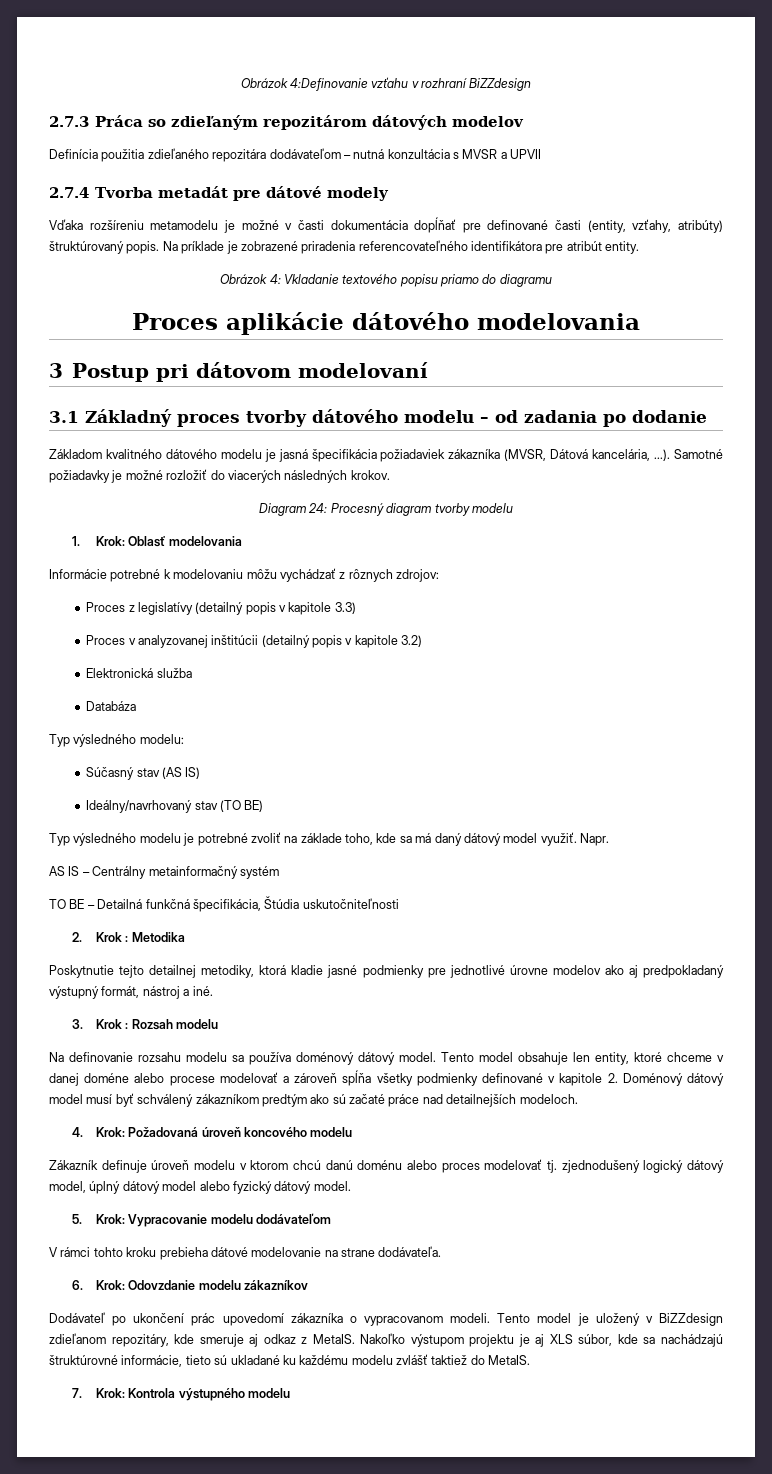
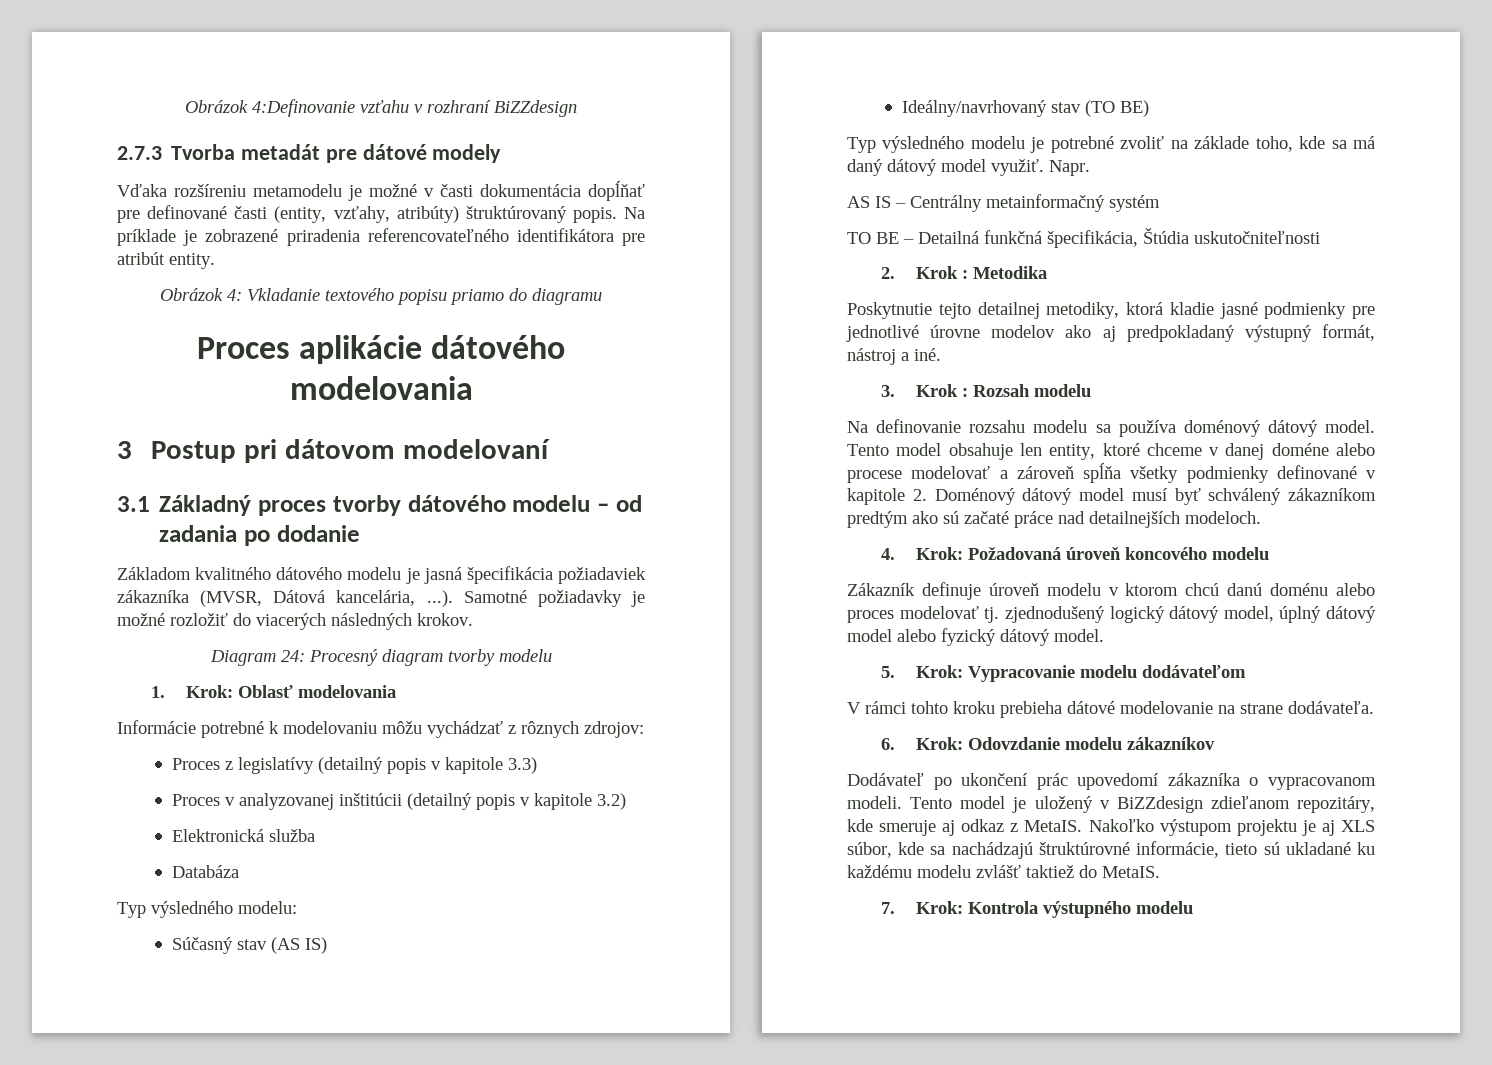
[95,115,525,130] [49,148,542,162] [49,187,89,198] Práca so zdieľaným repozitárom dátových modelov // Definícia použitia zdieľaného repozitára dodávateľom – nutná konzultácia s MVSR a UPVII // 2.7.4 -> (162, 153) none

